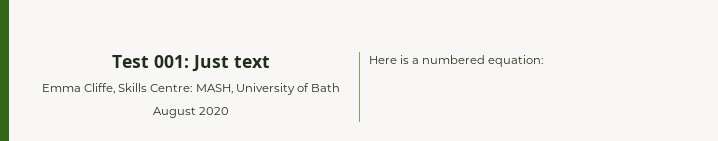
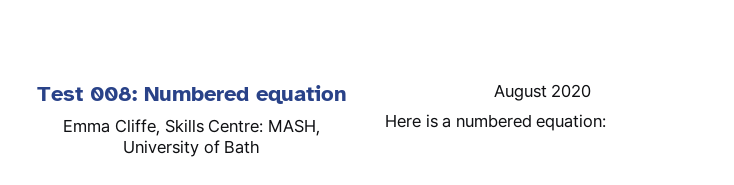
[154,55,270,72] 001: Just text -> [89,85,347,104] 008: Numbered equation

